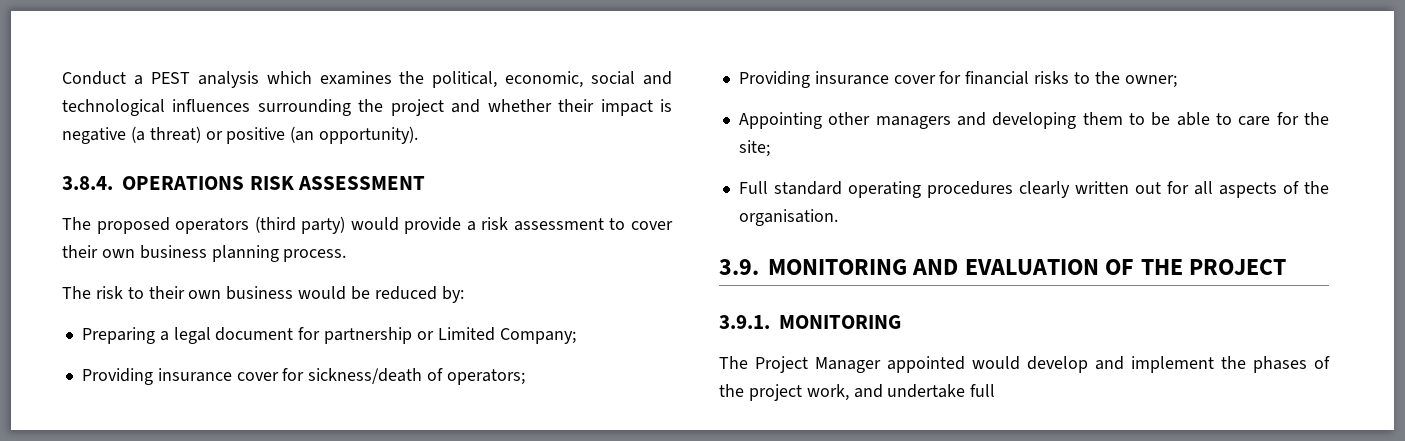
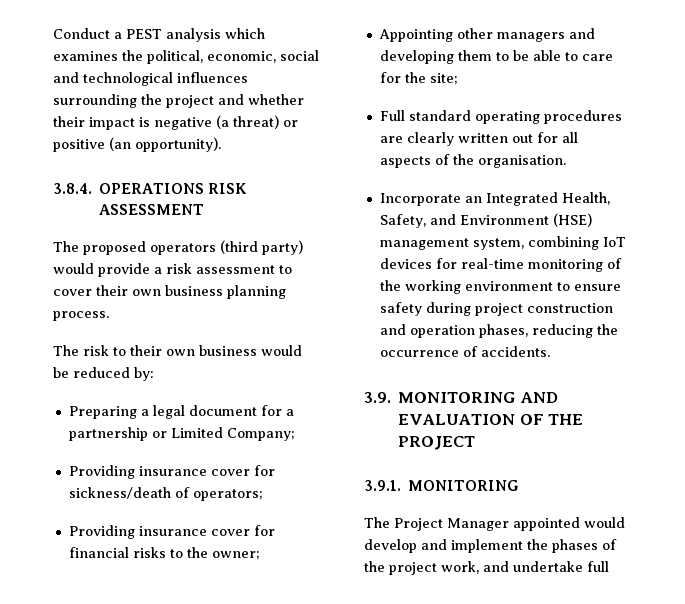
(321, 333) none -> [285,409,294,416] a
(1013, 189) none -> [379,136,403,143] are
(838, 217) none -> [379,192,610,206] [379,213,592,228] [379,236,626,250] [379,258,622,272] [379,280,621,294] [379,302,613,316] [379,324,618,338] [379,346,550,357] // Incorporate an Integrated Health, Safety, and Environment (HSE) management system, combining IoT devices for real-time monitoring of the working environment to ensure safety during project construction and operation phases, reducing the occurrence of accidents.

